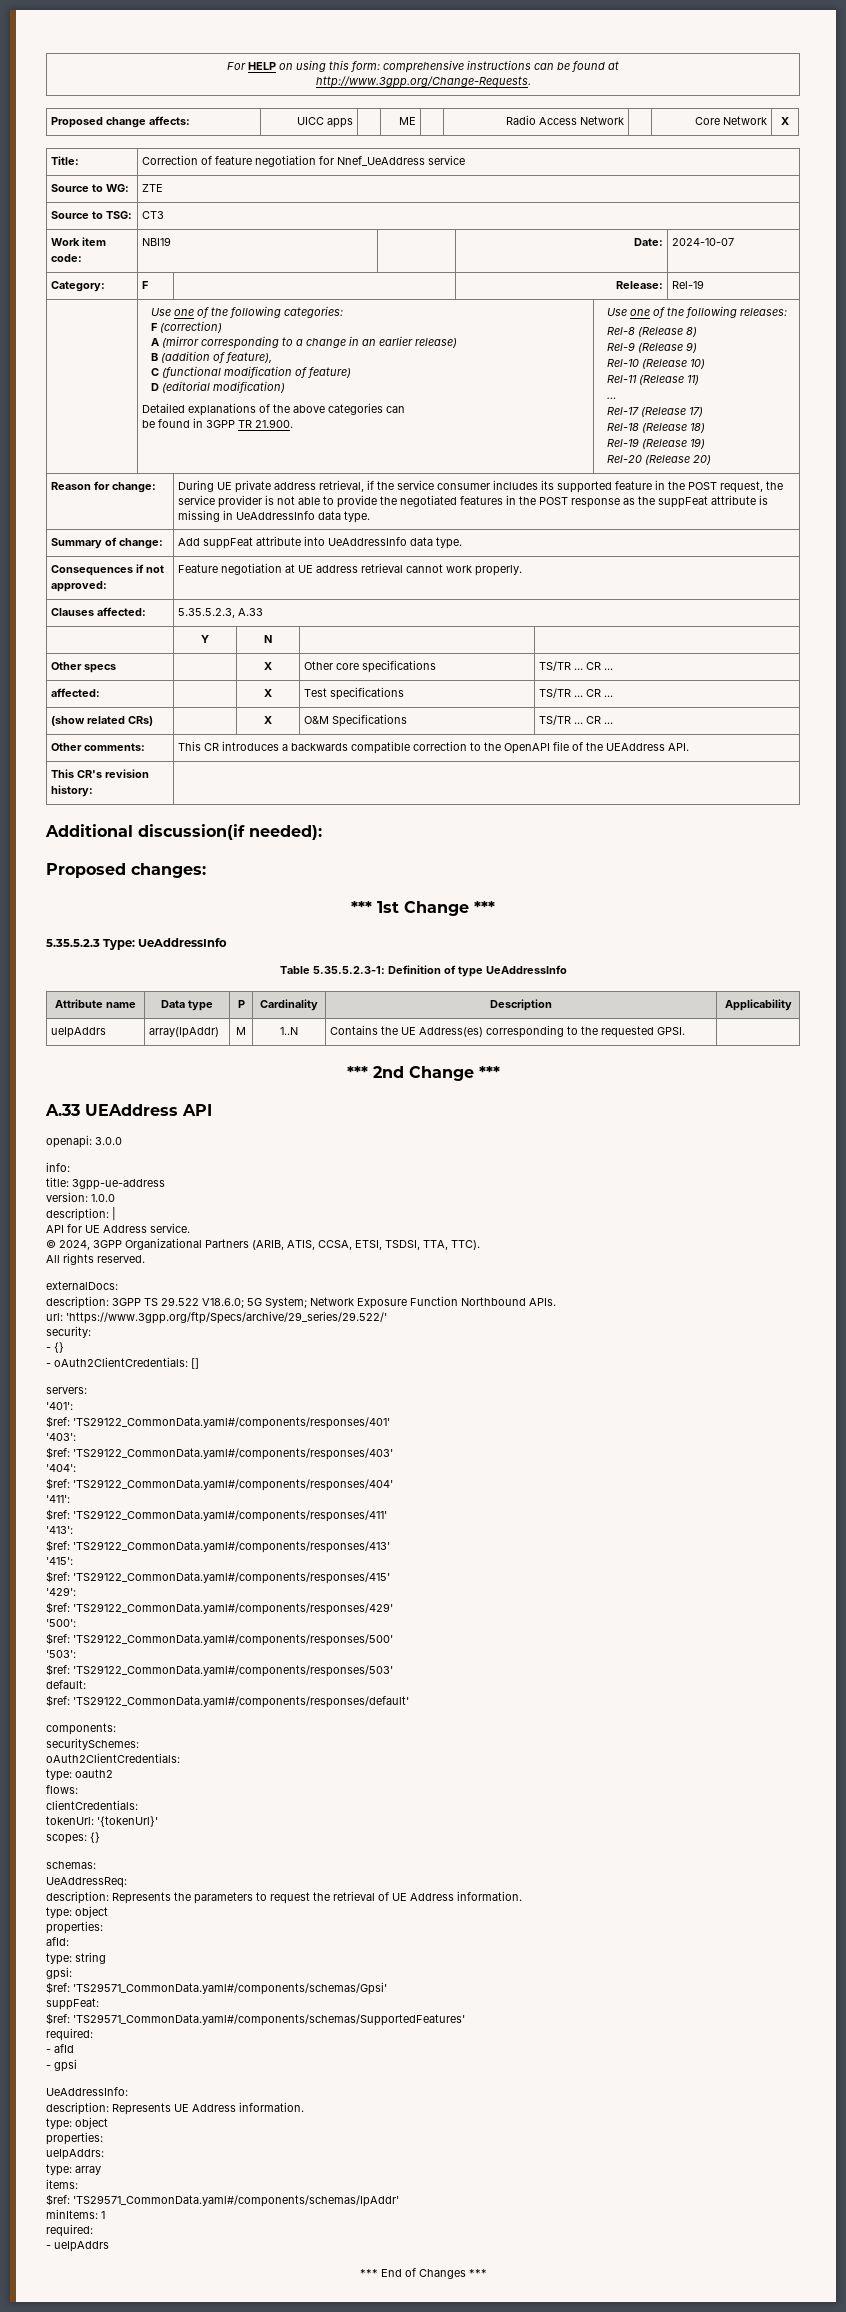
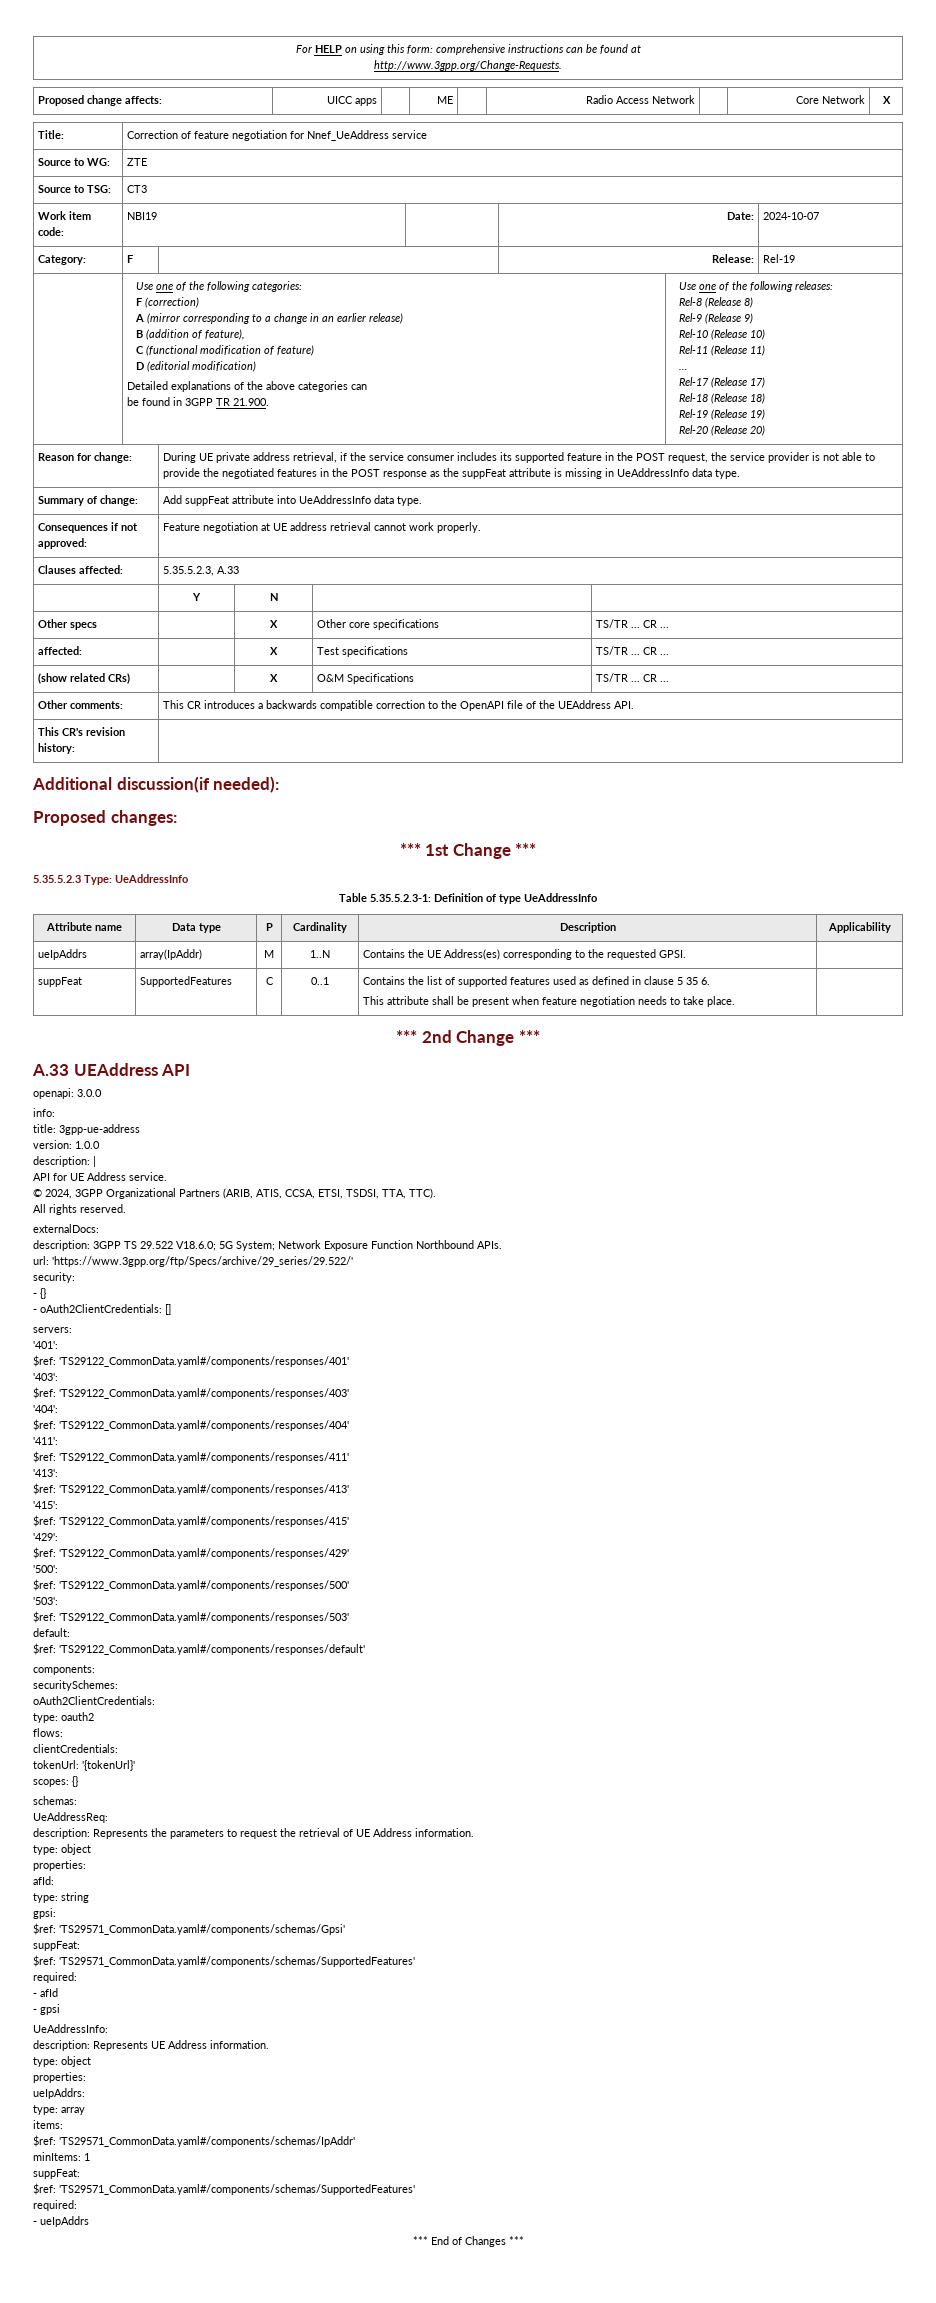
(686, 1031) none -> [38,977,83,987] [140,976,233,987] [265,977,274,985] [311,977,329,985] [363,976,711,987] [363,996,736,1007] // suppFeat | SupportedFeatures | C | 0..1 | Contains the list of supported features used as defined in clause 5 35 6. // This attribute shall be present when feature negotiation needs to take place. |
(105, 2215) none -> [33,2169,80,2179] [33,2183,415,2195] // suppFeat: // $ref: 'TS29571_CommonData.yaml#/components/schemas/SupportedFeatures'

